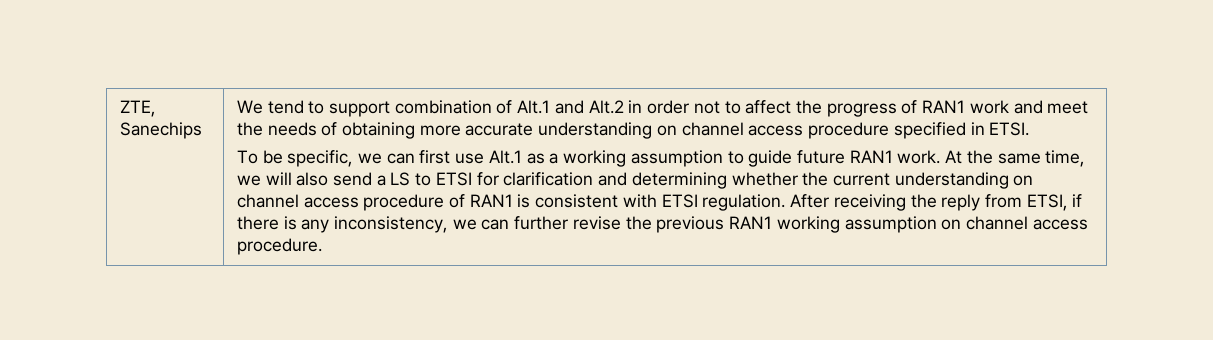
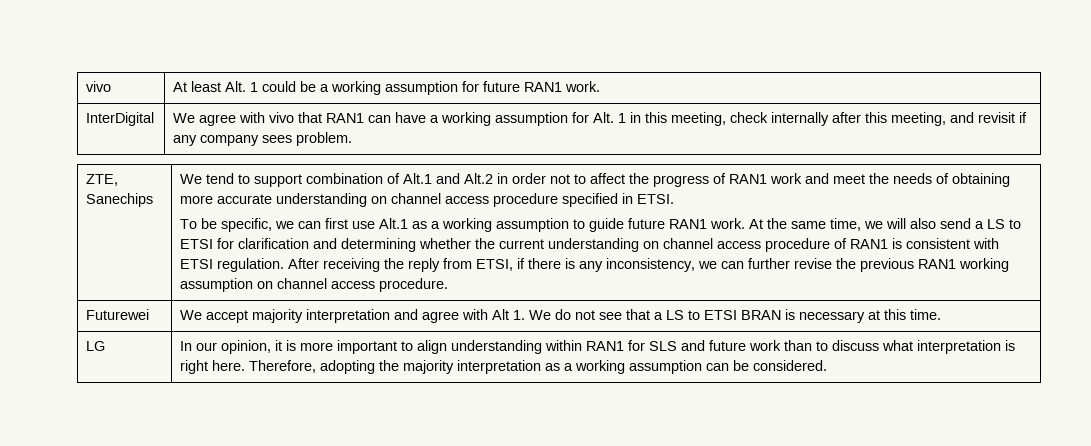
(119, 108) none -> [86,81,112,92] [173,81,601,95] [86,112,155,126] [173,112,1028,126] [173,132,353,146] vivo | At least Alt. 1 could be a working assumption for future RAN1 work. // InterDigital | We agree with vivo that RAN1 can have a working assumption for Alt. 1 in this meeting, check internally after this meeting, and revisit if any company sees problem. //
(322, 246) none -> [86,309,150,320] [180,309,942,323] [86,341,106,351] [180,340,1016,354] [180,360,828,374] // Futurewei | We accept majority interpretation and agree with Alt 1. We do not see that a LS to ETSI BRAN is necessary at this time. // LG | In our opinion, it is more important to align understanding within RAN1 for SLS and future work than to discuss what interpretation is right here. Therefore, adopting the majority interpretation as a working assumption can be considered.

